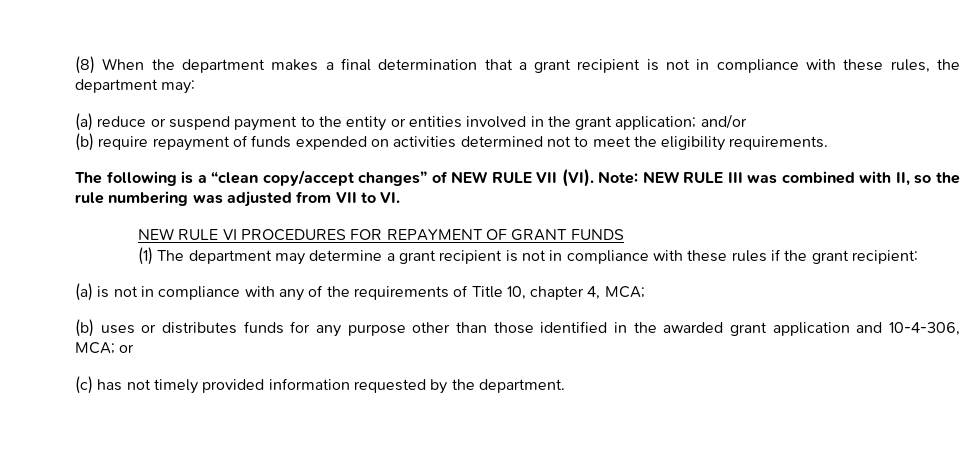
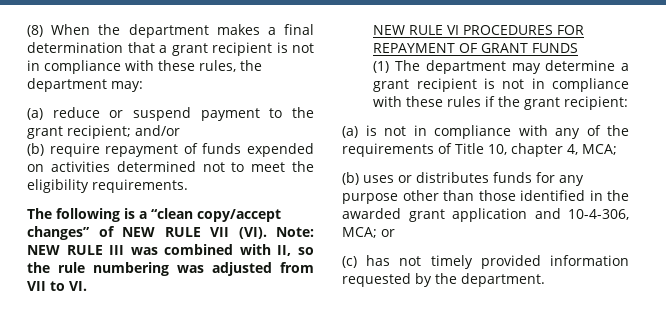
[346,116,697,131] entity or entities involved in the grant application; -> [27,125,131,139] grant recipient;

